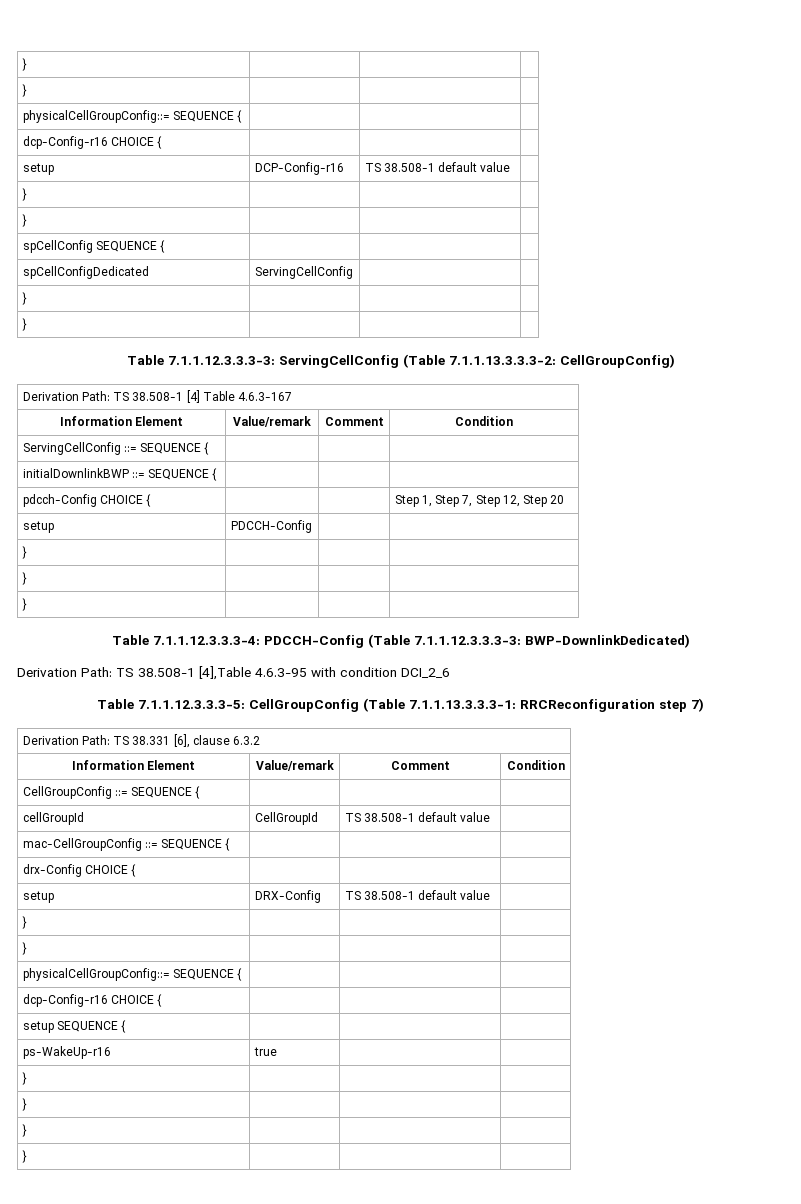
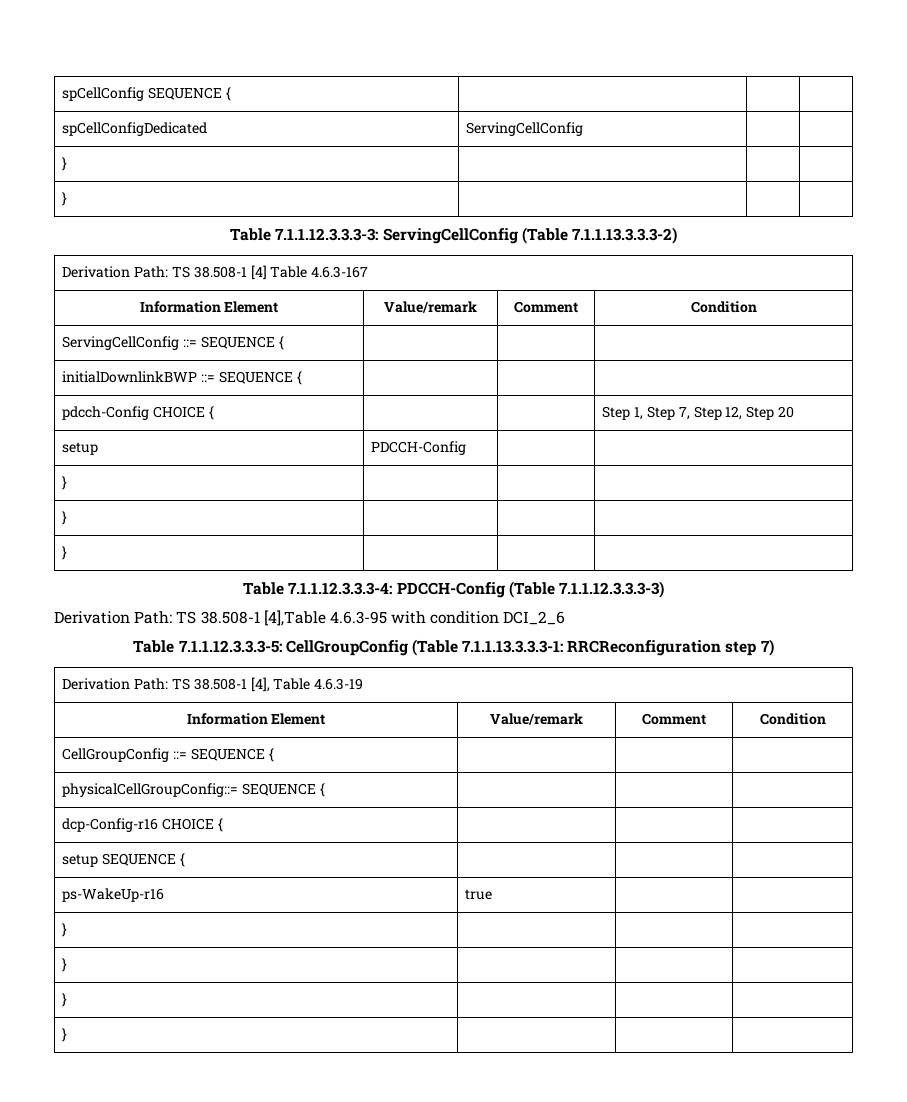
[21,58,27,71] [21,84,27,97] [22,110,243,123] [22,136,163,149] [22,163,54,175] [254,162,344,175] [364,162,511,172] [21,188,27,201] [21,214,27,227] } | | | // } | | | // physicalCellGroupConfig::= SEQUENCE { | | | // dcp-Config-r16 CHOICE { | | | // setup | DCP-Config-r16 | TS 38.508-1 default value | // } | | | // } | | | // -> (62, 94) none
[448,354,675,368] 7.1.1.13.3.3.3-2: CellGroupConfig) -> [571,227,677,244] 7.1.1.13.3.3.3-2)
[413,634,690,648] 7.1.1.12.3.3.3-3: BWP-DownlinkDedicated) -> [558,581,664,598] 7.1.1.12.3.3.3-3)
[132,734,261,748] 38.331 [6], clause 6.3.2 -> [193,677,364,692] 38.508-1 [4], Table 4.6.3-19
[22,812,84,825] [254,812,318,825] [344,812,491,822] [22,838,231,851] [22,864,137,877] [22,891,54,903] [254,890,321,903] [344,890,491,900] [21,916,27,929] [21,942,27,955] // cellGroupId | CellGroupId | TS 38.508-1 default value | // mac-CellGroupConfig ::= SEQUENCE { | | | // drx-Config CHOICE { | | | // setup | DRX-Config | TS 38.508-1 default value | // } | | | // } | | | -> (274, 755) none

